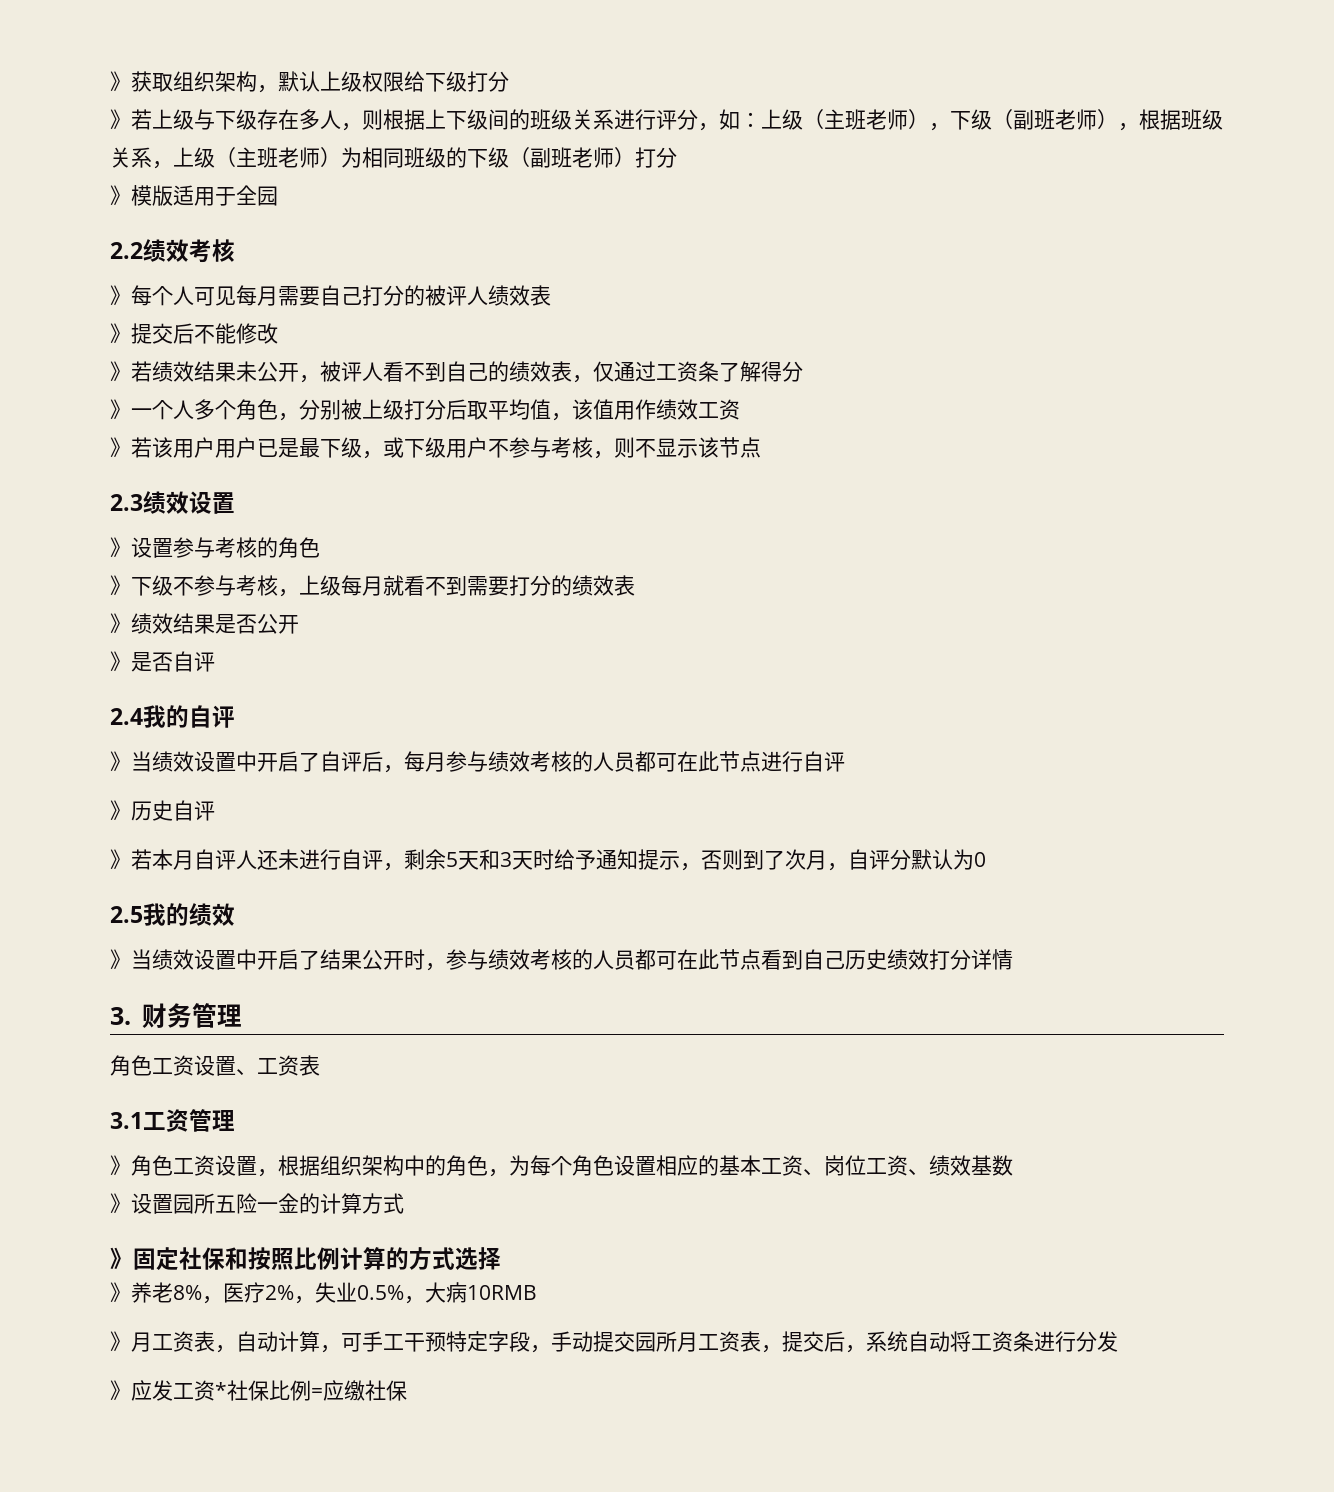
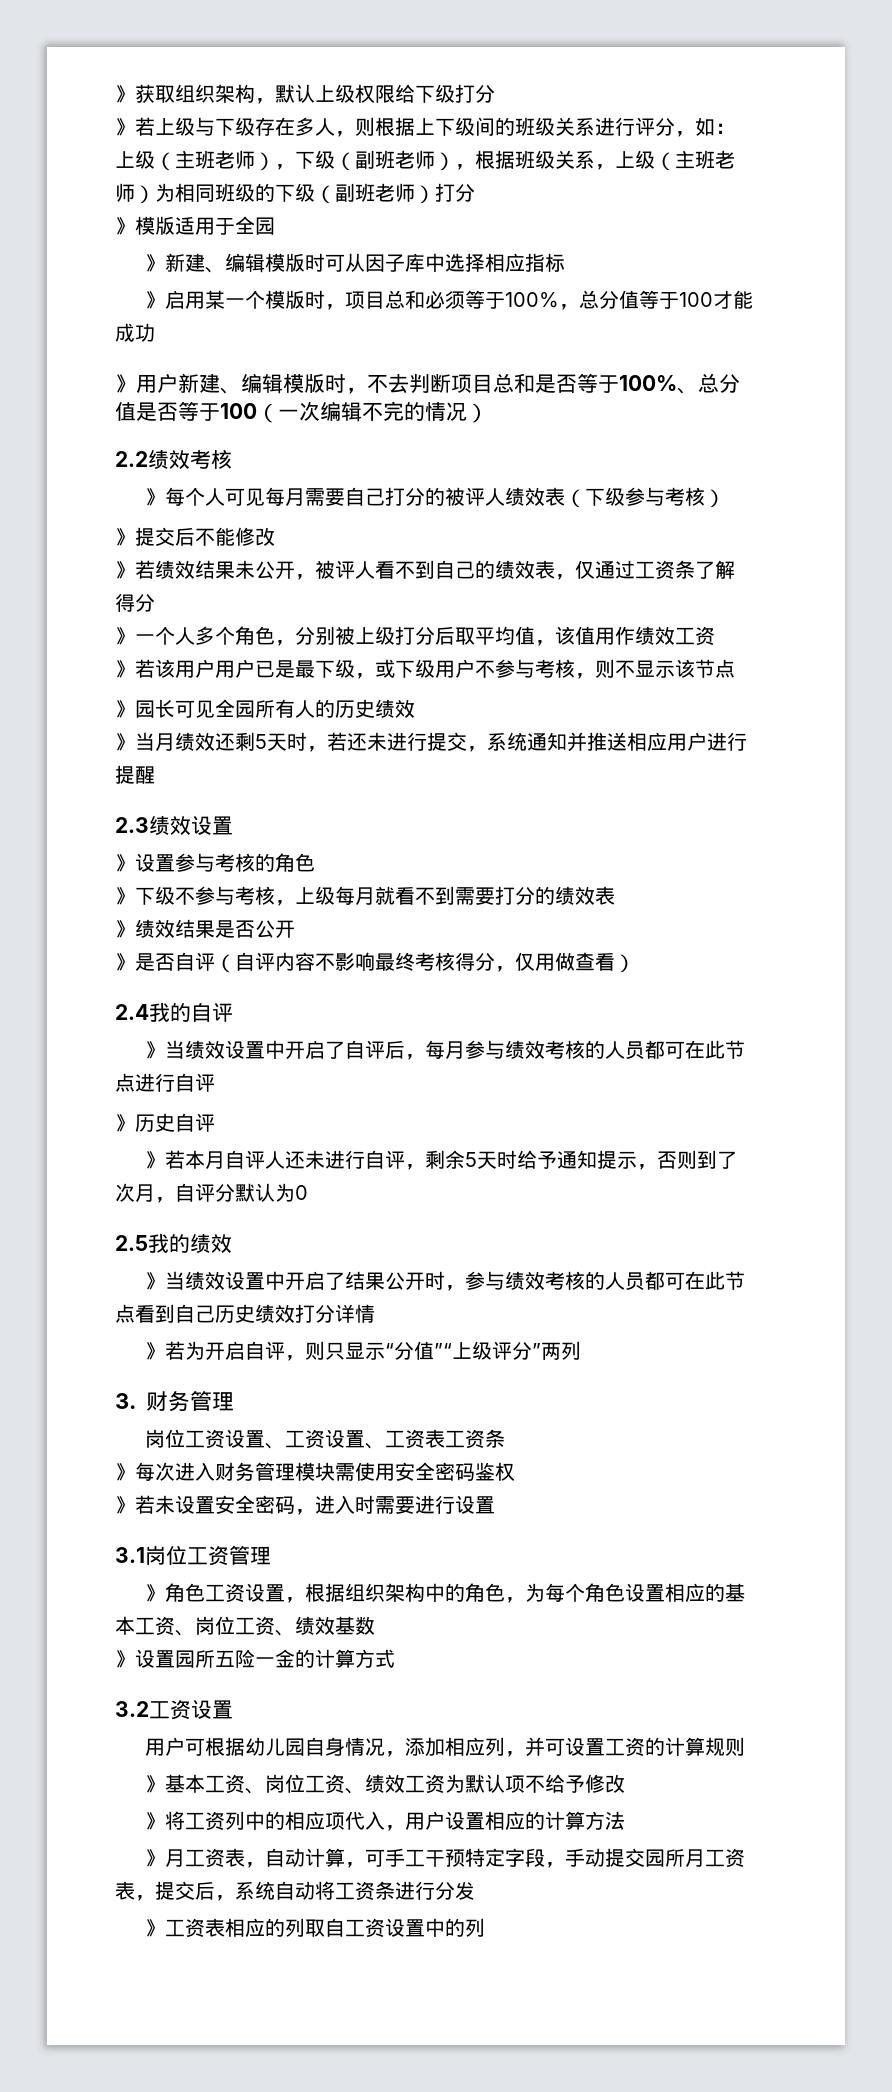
(278, 196) none -> [144,253,565,273] [144,290,753,310] [115,323,155,342] [115,373,740,394] [115,401,488,423] // 》新建、编辑模版时可从因子库中选择相应指标 // 》启用某一个模版时，项目总和必须等于100%，总分值等于100才能成功 // 》用户新建、编辑模版时，不去判断项目总和是否等于100%、总分值是否等于100（一次编辑不完的情况）
(551, 295) none -> [564,487,725,508] （下级参与考核）
(761, 447) none -> [115,699,415,718] [115,732,747,752] [115,765,155,784] // 》园长可见全园所有人的历史绩效 // 》当月绩效还剩5天时，若还未进行提交，系统通知并推送相应用户进行提醒
(215, 662) none -> [215,952,635,973] （自评内容不影响最终考核得分，仅用做查看）
[479,849,533,870] 和3天 -> (497, 1160) none
(1013, 959) none -> [144,1341,581,1361] // 》若为开启自评，则只显示“分值”“上级评分”两列
[110,1055,152,1076] 角色 -> [144,1429,285,1449] 岗位工资设置、
(320, 1065) none -> [444,1429,505,1449] [115,1462,515,1481] [115,1495,495,1515] 工资条 // 》每次进入财务管理模块需使用安全密码鉴权 // 》若未设置安全密码，进入时需要进行设置
(143, 1120) none -> [145,1545,187,1565] 岗位
[110,1247,501,1271] [110,1282,537,1304] 》固定社保和按照比例计算的方式选择 // 》养老8%，医疗2%，失业0.5%，大病10RMB -> [115,1700,233,1720] [144,1737,745,1757] [144,1774,625,1794] [144,1811,625,1831] 3.2工资设置 // 用户可根据幼儿园自身情况，添加相应列，并可设置工资的计算规则 // 》基本工资、岗位工资、绩效工资为默认项不给予修改 // 》将工资列中的相应项代入，用户设置相应的计算方法
[131,1380,407,1401] 应发工资*社保比例=应缴社保 -> [164,1918,485,1938] 工资表相应的列取自工资设置中的列

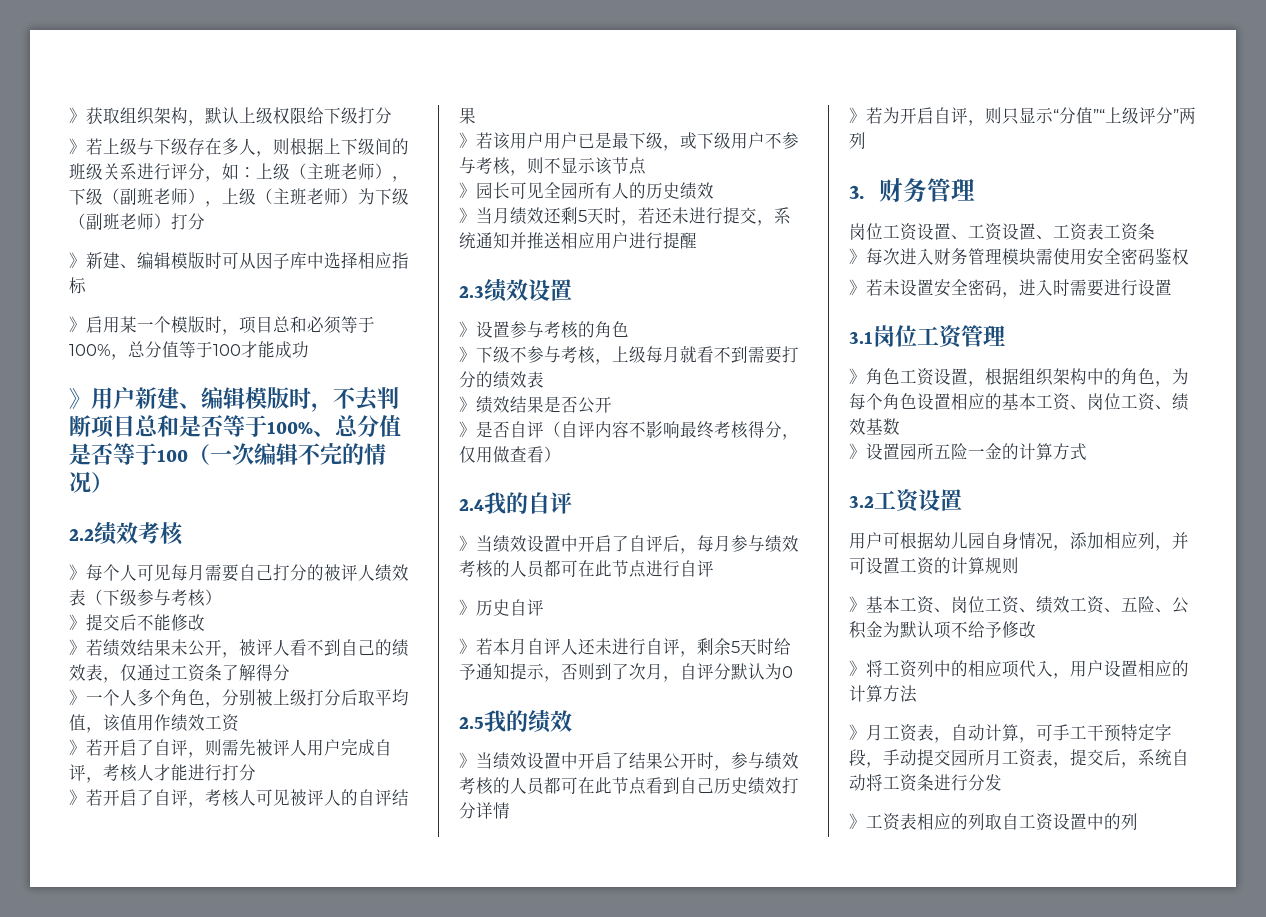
[475,150,615,170] 根据班级关系， -> (222, 204) none
[175,183,275,202] 相同班级的 -> (375, 196) none
[115,216,275,235] // 》模版适用于全园 -> (205, 221) none
(715, 636) none -> [69,739,392,758] [69,764,256,783] [69,789,409,808] [459,107,476,124] // 》若开启了自评，则需先被评人用户完成自评，考核人才能进行打分 // 》若开启了自评，考核人可见被评人的自评结果
(445, 1784) none -> [1104,596,1189,614] [849,621,883,639] 、五险、公积金

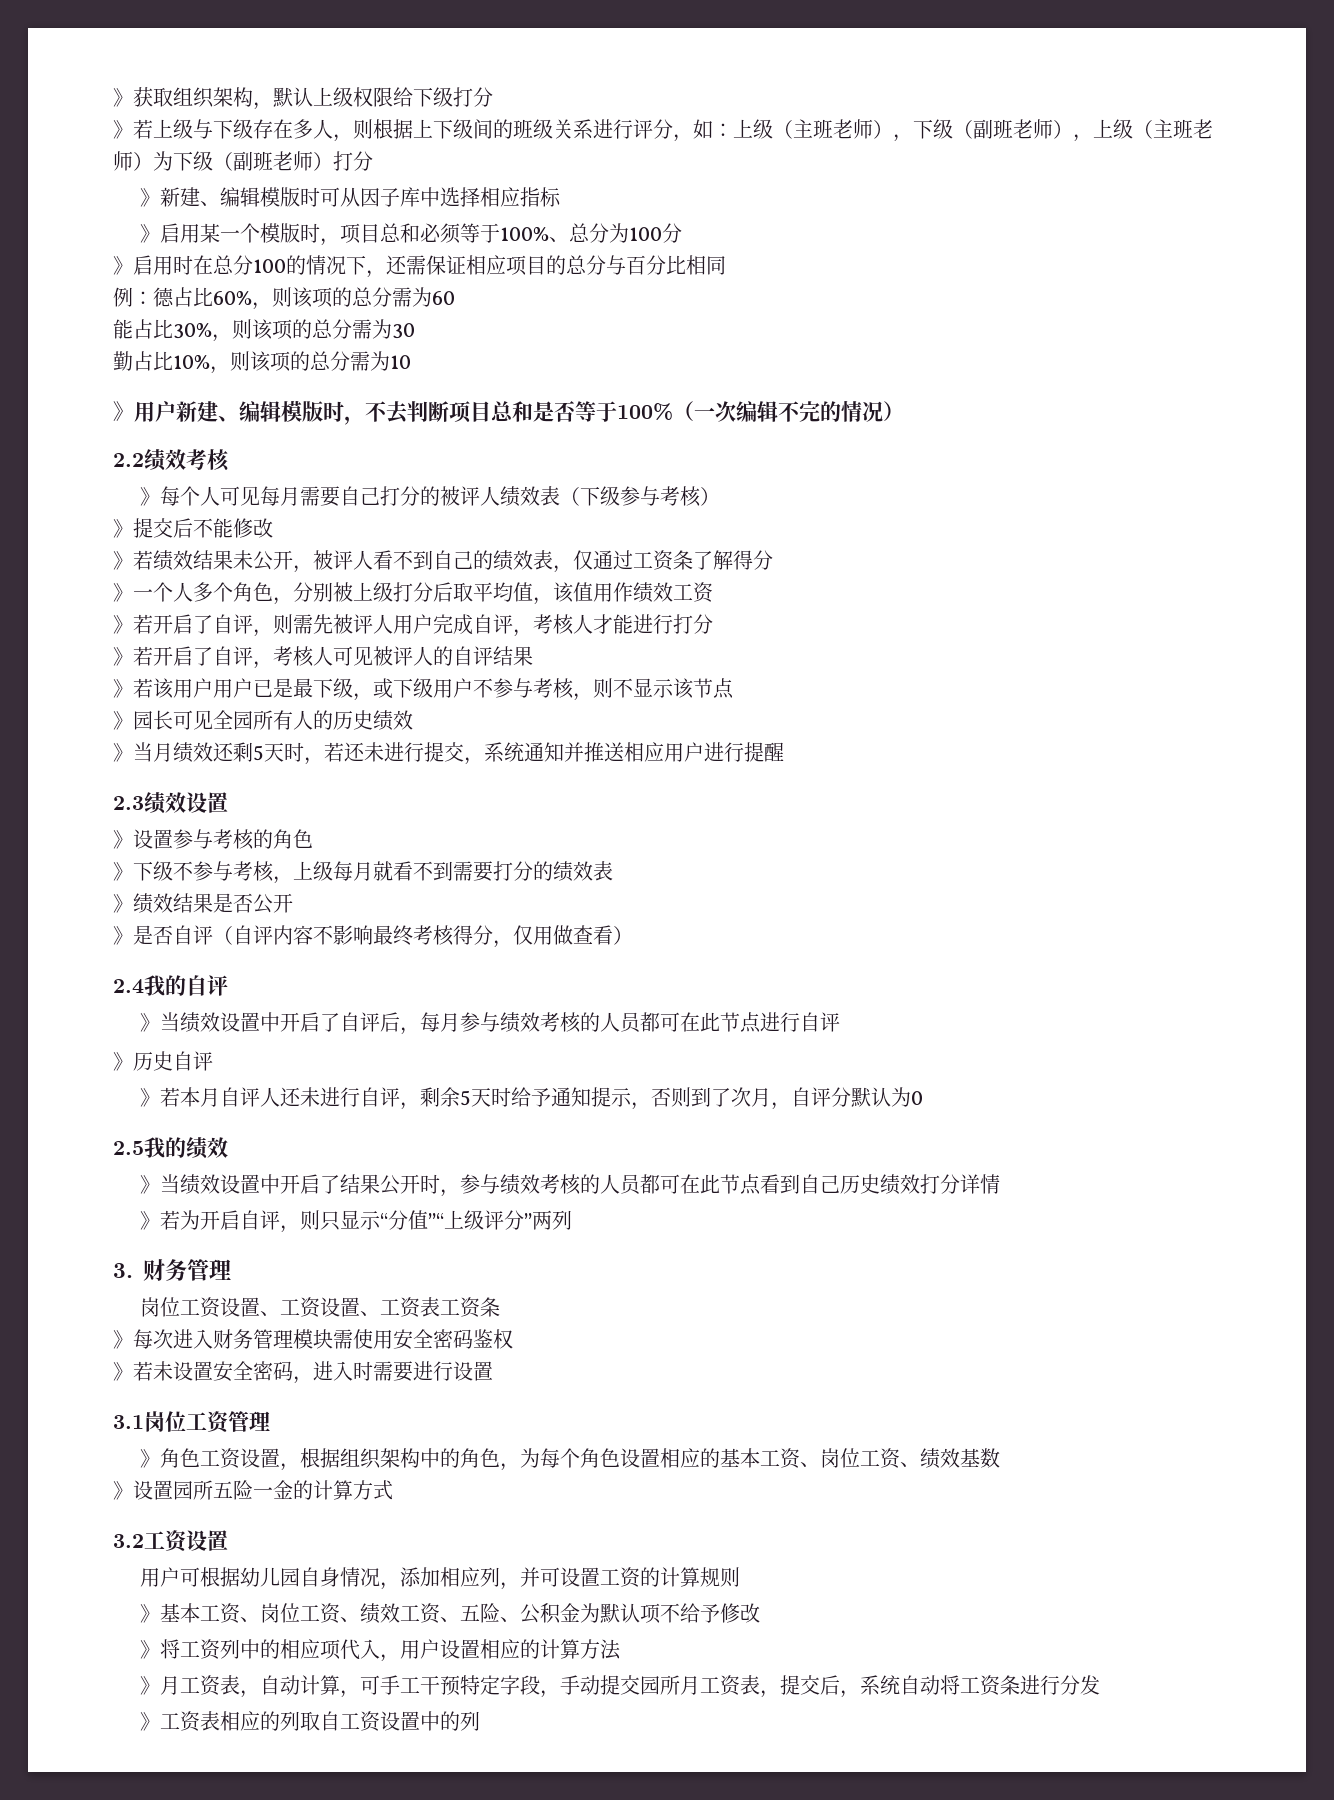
[111,341,309,360] ，总分值等于100才能成功 -> [549,223,683,243] [113,255,726,278] [113,287,455,310] [113,319,415,342] [113,351,411,374] 、总分为100分 // 》启用时在总分100的情况下，还需保证相应项目的总分与百分比相同 // 例：德占比60%，则该项的总分需为60 // 能占比30%，则该项的总分需为30 // 勤占比10%，则该项的总分需为10
[313,415,401,437] [69,443,188,465] 、总分值是否等于100 -> (673, 411) none

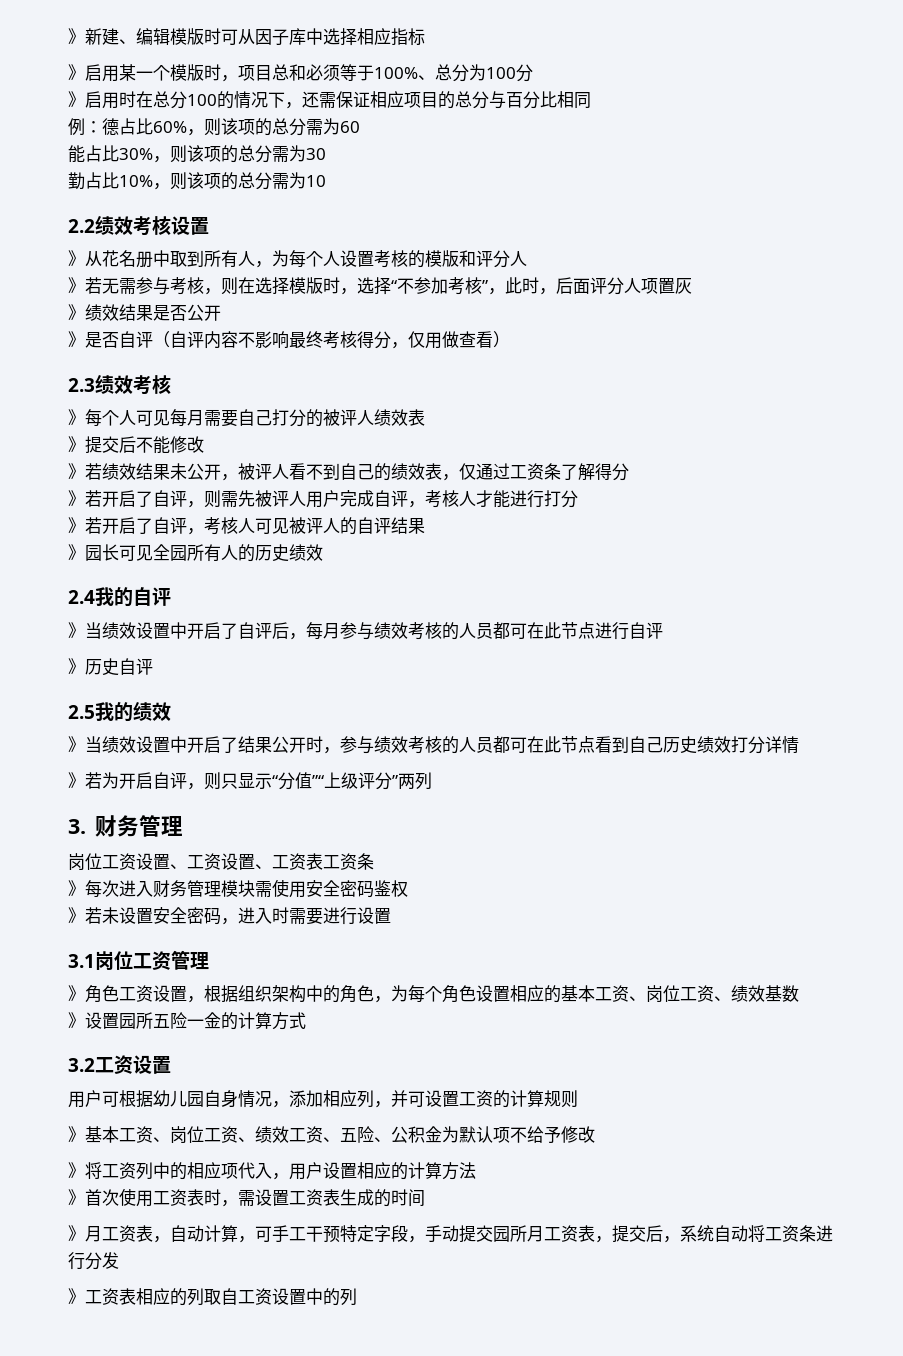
[113,87,493,110] [113,119,1213,142] [113,151,373,171] [140,188,161,207] 》获取组织架构，默认上级权限给下级打分 // 》若上级与下级存在多人，则根据上下级间的班级关系进行评分，如：上级（主班老师），下级（副班老师），上级（主班老师）为下级（副班老师）打分 // 》 -> [68,28,85,44] 》
[113,401,904,425] [113,453,144,467] 》用户新建、编辑模版时，不去判断项目总和是否等于100%（一次编辑不完的情况） // 2.2 -> [68,215,209,236] [68,250,527,268] [68,277,692,295] [68,304,221,321] [68,331,510,349] [68,378,95,392] 2.2绩效考核设置 // 》从花名册中取到所有人，为每个人设置考核的模版和评分人 // 》若无需参与考核，则在选择模版时，选择“不参加考核”，此时，后面评分人项置灰 // 》绩效结果是否公开 // 》是否自评（自评内容不影响最终考核得分，仅用做查看） // 2.3
[560,486,721,507] （下级参与考核） -> (425, 417) none
[113,582,714,605] // 》一个人多个角色，分别被上级打分后取平均值，该值用作绩效工资 -> (629, 472) none
[113,678,734,701] // 》若该用户用户已是最下级，或下级用户不参与考核，则不显示该节点 -> (425, 526) none
[113,742,784,765] [113,792,228,814] [113,829,313,850] [113,861,613,884] [113,893,293,914] [113,925,633,948] // 》当月绩效还剩5天时，若还未进行提交，系统通知并推送相应用户进行提醒 // 2.3绩效设置 // 》设置参与考核的角色 // 》下级不参与考核，上级每月就看不到需要打分的绩效表 // 》绩效结果是否公开 // 》是否自评（自评内容不影响最终考核得分，仅用做查看） -> (323, 552) none
[140,1087,924,1110] // 》若本月自评人还未进行自评，剩余5天时给予通知提示，否则到了次月，自评分默认为0 -> (153, 666) none
(622, 1649) none -> [68,1188,425,1207] // 》首次使用工资表时，需设置工资表生成的时间

